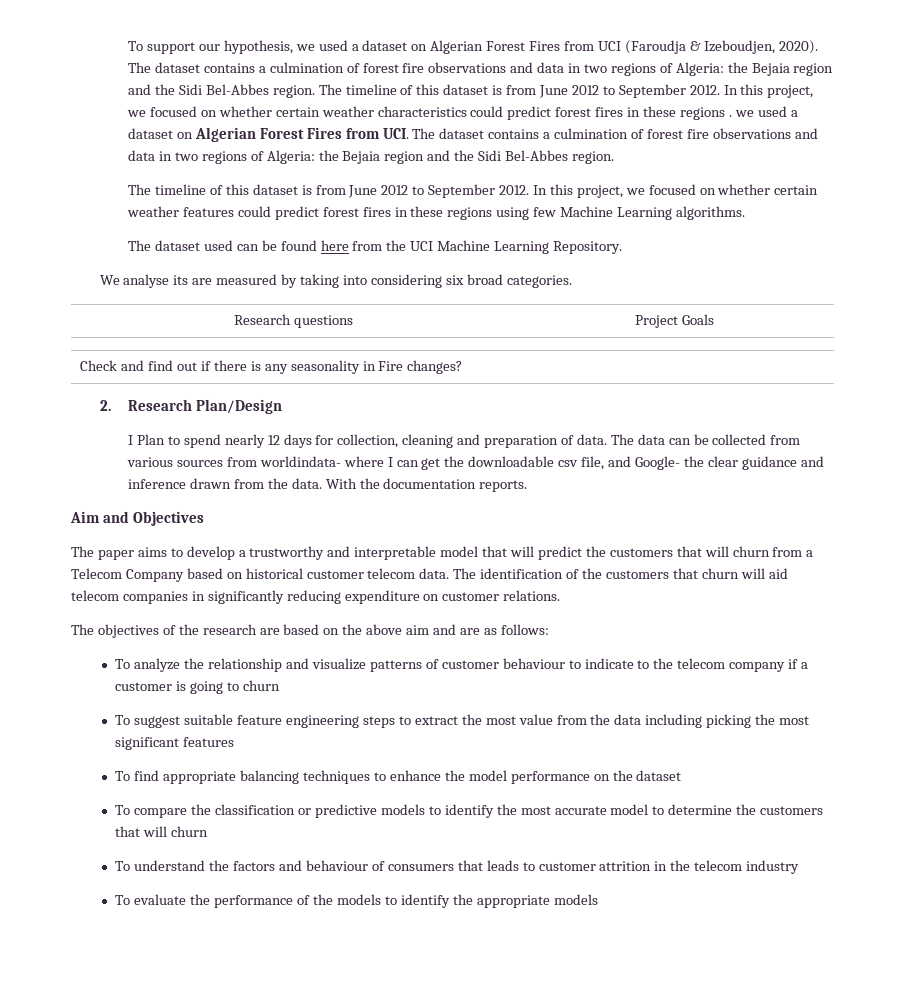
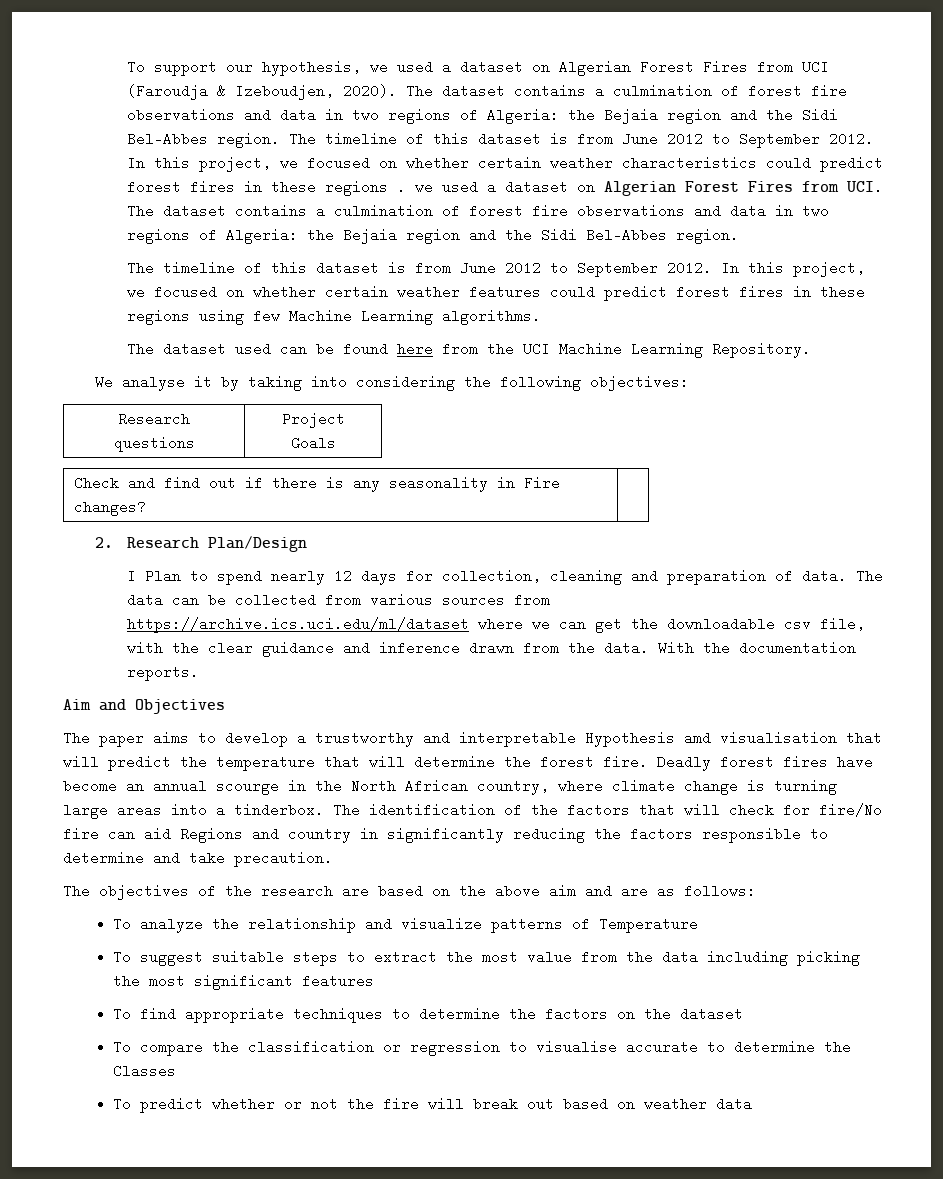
[173,274,278,285] its are measured -> [194,376,213,387] it
[445,274,572,288] six broad categories. -> [464,375,690,391] the following objectives:
[259,456,393,467] worldindata- where I -> [127,617,551,633] https://archive.ics.uci.edu/ml/dataset where we
[607,456,680,470] and Google- -> [127,642,164,653] with
[440,546,479,557] model -> [585,731,837,747] Hypothesis amd visualisation
[609,546,814,557] [71,568,788,582] [71,590,561,604] customers that will churn from a Telecom Company based on historical customer telecom data. The identification of the customers that churn will aid telecom companies in significantly reducing expenditure on customer relations. -> [216,755,873,771] [63,779,837,795] [63,803,882,819] [63,827,828,843] [63,851,333,867] temperature that will determine the forest fire. Deadly forest fires have become an annual scourge in the North African country, where climate change is turning large areas into a tinderbox. The identification of the factors that will check for fire/No fire can aid Regions and country in significantly reducing the factors responsible to determine and take precaution.
[441,658,809,672] [115,680,281,694] customer behaviour to indicate to the telecom company if a customer is going to churn -> [599,917,699,933] Temperature
[237,715,360,728] feature engineering -> (285, 957) none
[240,770,300,784] balancing -> (285, 1015) none
[389,770,590,784] enhance the model performance -> [419,1007,609,1021] determine the factors
[315,804,824,818] [115,826,209,837] [115,860,800,874] [115,894,598,908] predictive models to identify the most accurate model to determine the customers that will churn // To understand the factors and behaviour of consumers that leads to customer attrition in the telecom industry // To evaluate the performance of the models to identify the appropriate models -> [410,1040,852,1056] [113,1064,177,1078] [113,1097,753,1113] regression to visualise accurate to determine the Classes // To predict whether or not the fire will break out based on weather data

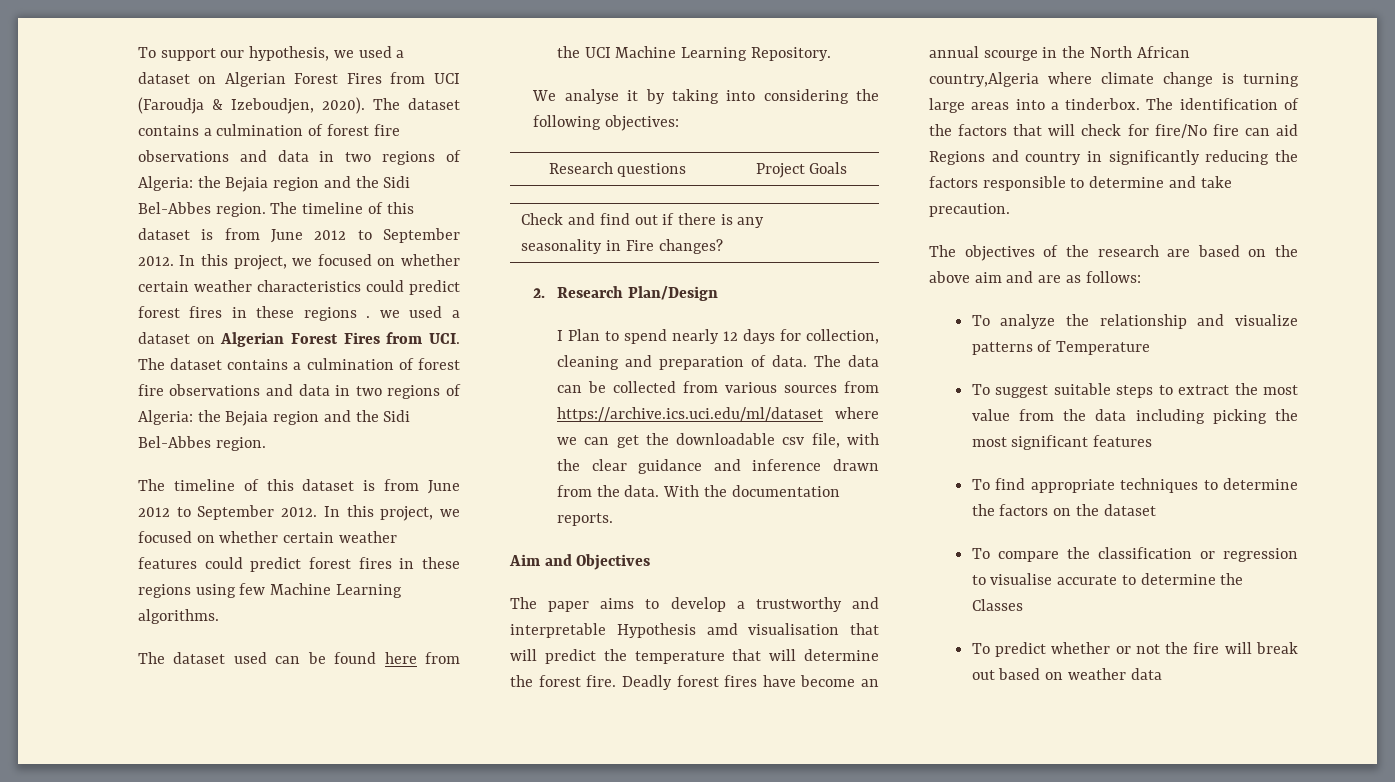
[477,779,549,795] country, -> [929,72,1039,87] country,Algeria

